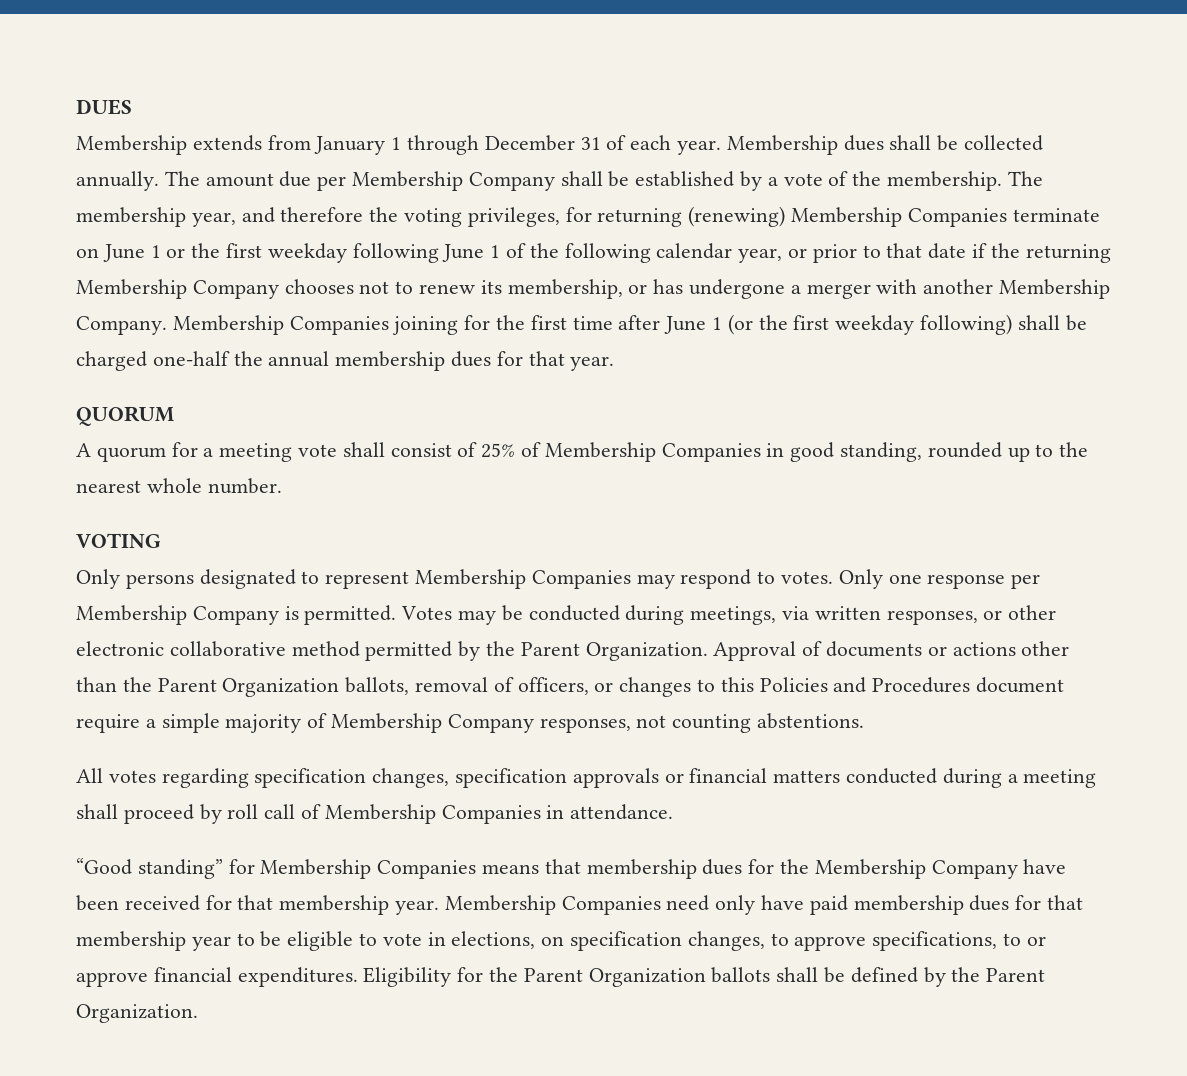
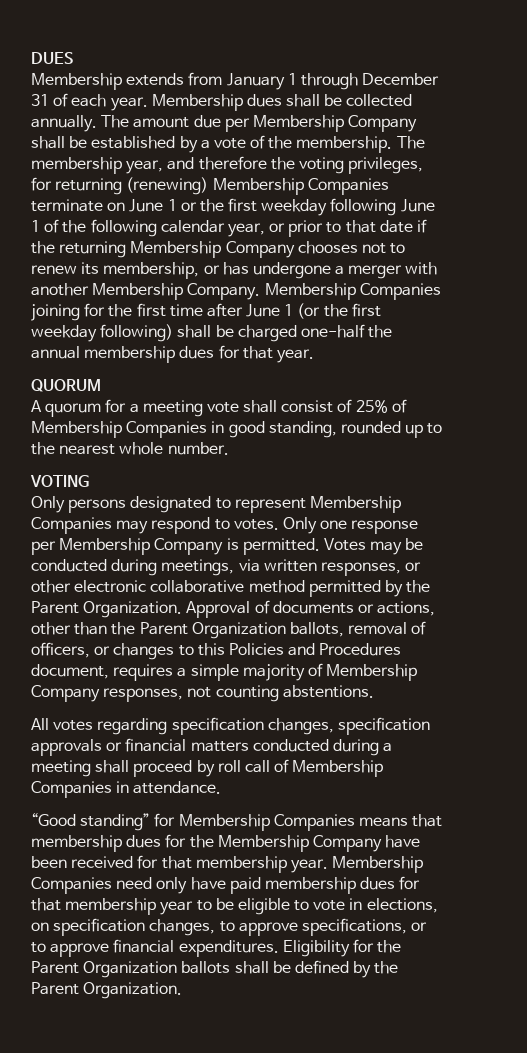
[952,642,1016,656] actions -> [377,601,436,616] actions,
[976,677,1065,693] [76,714,140,733] document require -> [31,664,174,681] document, requires
[1003,933,1046,946] to or -> [411,922,428,931] [31,942,46,953] or to

